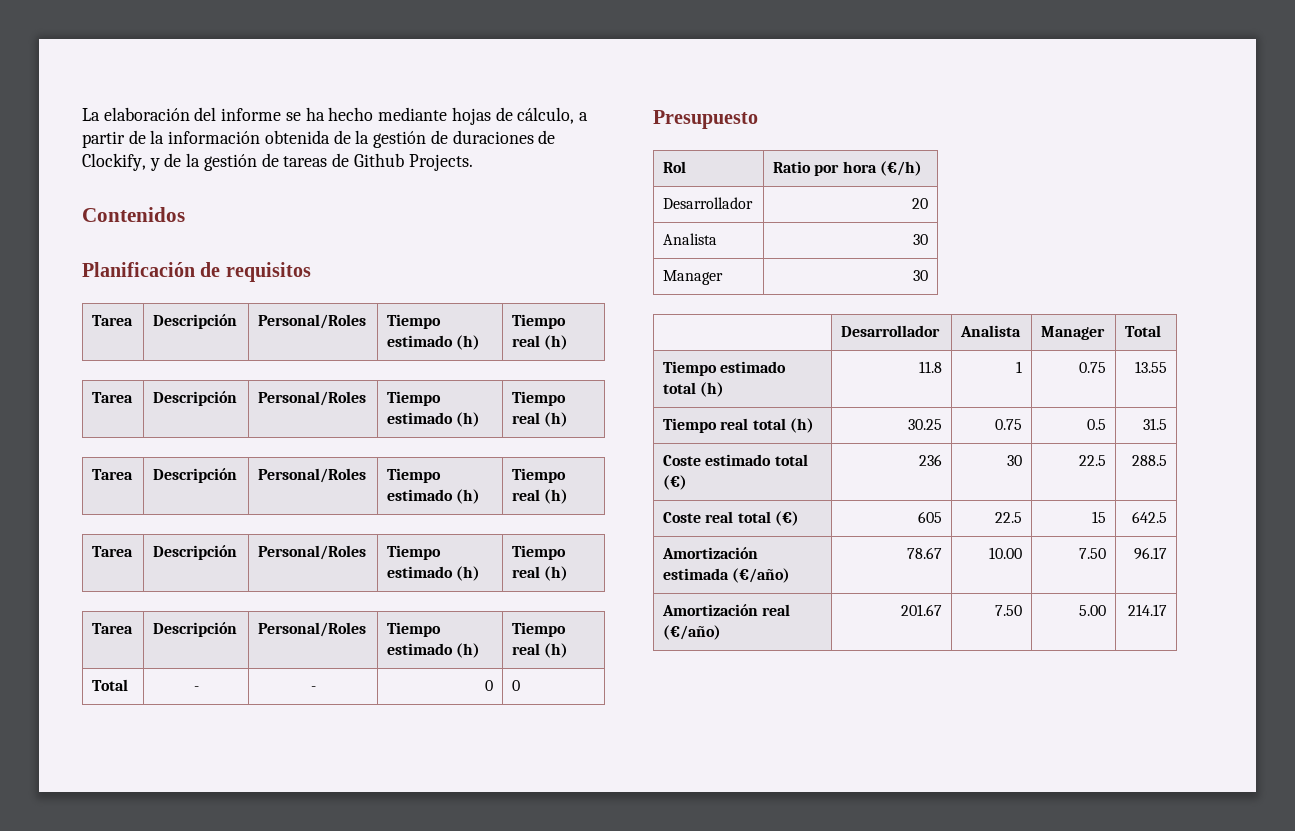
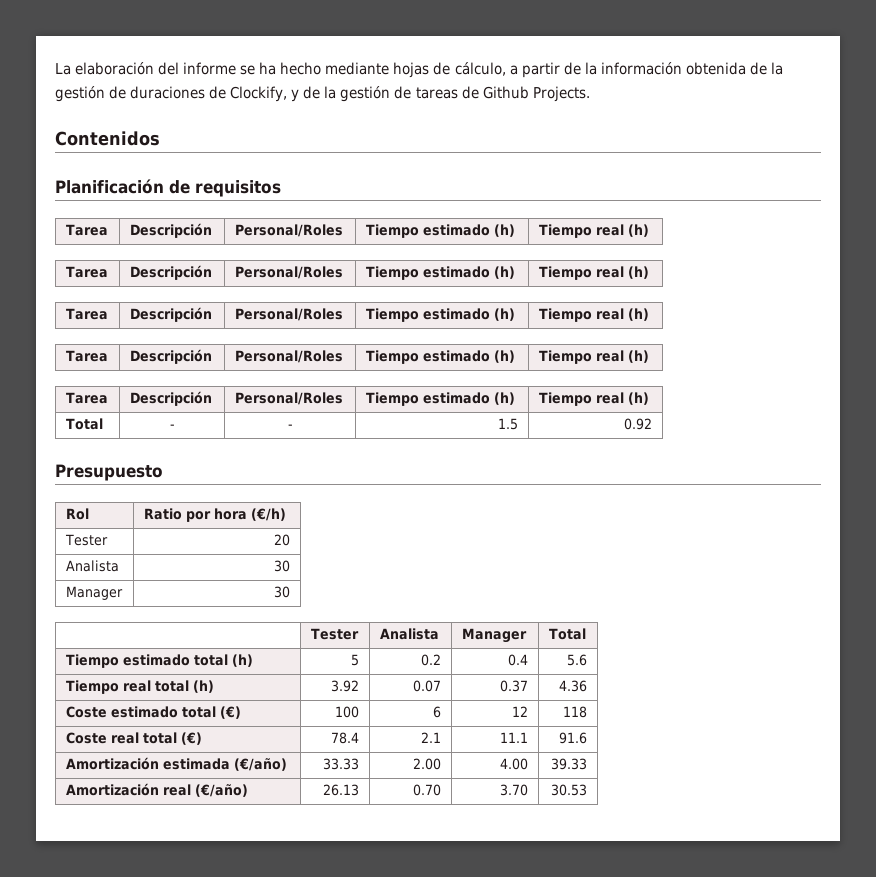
[484,680,493,691] [512,680,521,691] 0 | 0 -> [498,418,519,430] [624,418,653,430] 1.5 | 0.92
[663,197,754,209] Desarrollador -> [64,534,108,546] Tester
[841,325,941,337] Desarrollador -> [310,628,359,640] Tester
[918,361,942,373] [1015,361,1022,373] [1078,362,1106,373] [1134,361,1167,373] 11.8 | 1 | 0.75 | 13.55 -> [351,654,360,666] [421,654,442,666] [508,654,529,666] [567,654,588,666] 5 | 0.2 | 0.4 | 5.6
[907,419,942,430] [994,419,1022,430] [1086,419,1106,430] [1142,418,1167,430] 30.25 | 0.75 | 0.5 | 31.5 -> [331,680,360,692] [413,680,442,692] [500,680,529,692] [559,680,588,692] 3.92 | 0.07 | 0.37 | 4.36
[918,454,942,466] [1006,455,1022,466] [1078,455,1106,466] [1131,455,1167,466] 236 | 30 | 22.5 | 288.5 -> [335,706,360,718] [433,706,442,718] [512,706,529,717] [563,706,588,718] 100 | 6 | 12 | 118
[917,511,942,523] [994,512,1022,523] [1091,511,1106,523] [1131,511,1167,523] 605 | 22.5 | 15 | 642.5 -> [331,732,360,744] [421,732,442,743] [500,732,529,743] [559,732,588,744] 78.4 | 2.1 | 11.1 | 91.6
[906,547,942,559] [988,547,1022,559] [1078,548,1106,559] [1133,547,1167,560] 78.67 | 10.00 | 7.50 | 96.17 -> [323,758,360,770] [413,758,442,770] [500,758,529,770] [551,758,588,770] 33.33 | 2.00 | 4.00 | 39.33
[900,604,942,616] [994,605,1022,616] [1078,605,1106,616] [1127,604,1167,616] 201.67 | 7.50 | 5.00 | 214.17 -> [323,784,360,796] [413,784,442,796] [500,784,529,796] [551,784,588,796] 26.13 | 0.70 | 3.70 | 30.53

